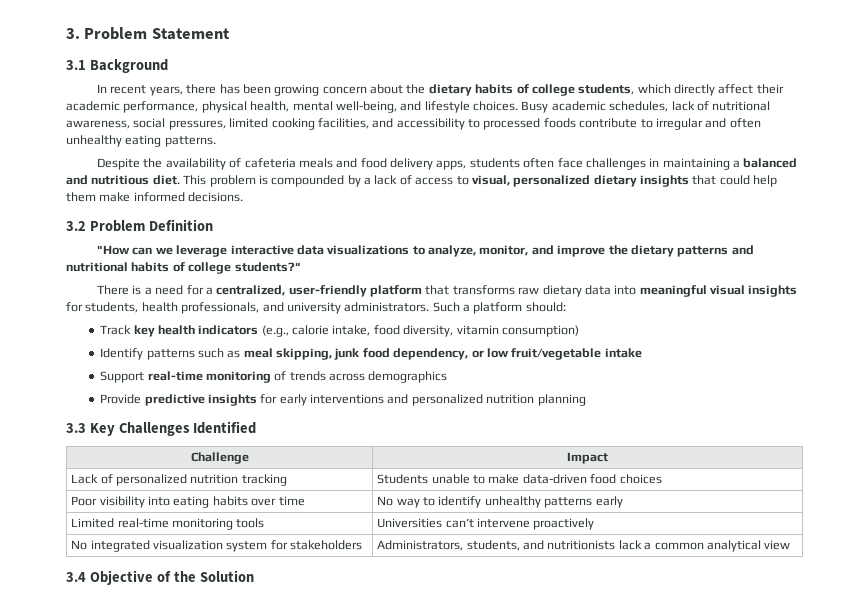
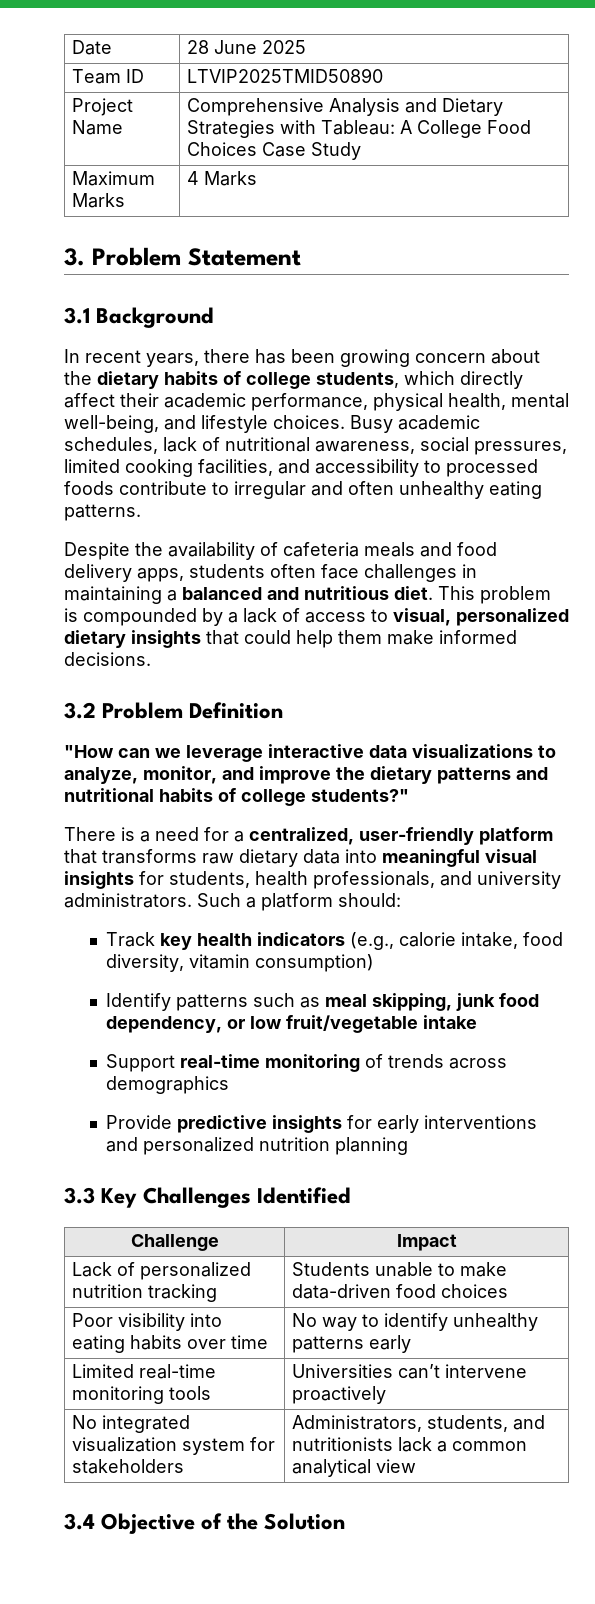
(66, 33) none -> [71,40,112,55] [186,40,306,54] [71,69,144,84] [186,68,383,83] [71,98,133,116] [71,120,123,135] [186,98,503,116] [186,120,531,138] [186,142,361,160] [71,171,155,186] [71,193,125,208] [186,171,257,186] Date | 28 June 2025 // Team ID | LTVIP2025TMID50890 // Project Name | Comprehensive Analysis and Dietary Strategies with Tableau: A College Food Choices Case Study // Maximum Marks | 4 Marks //

